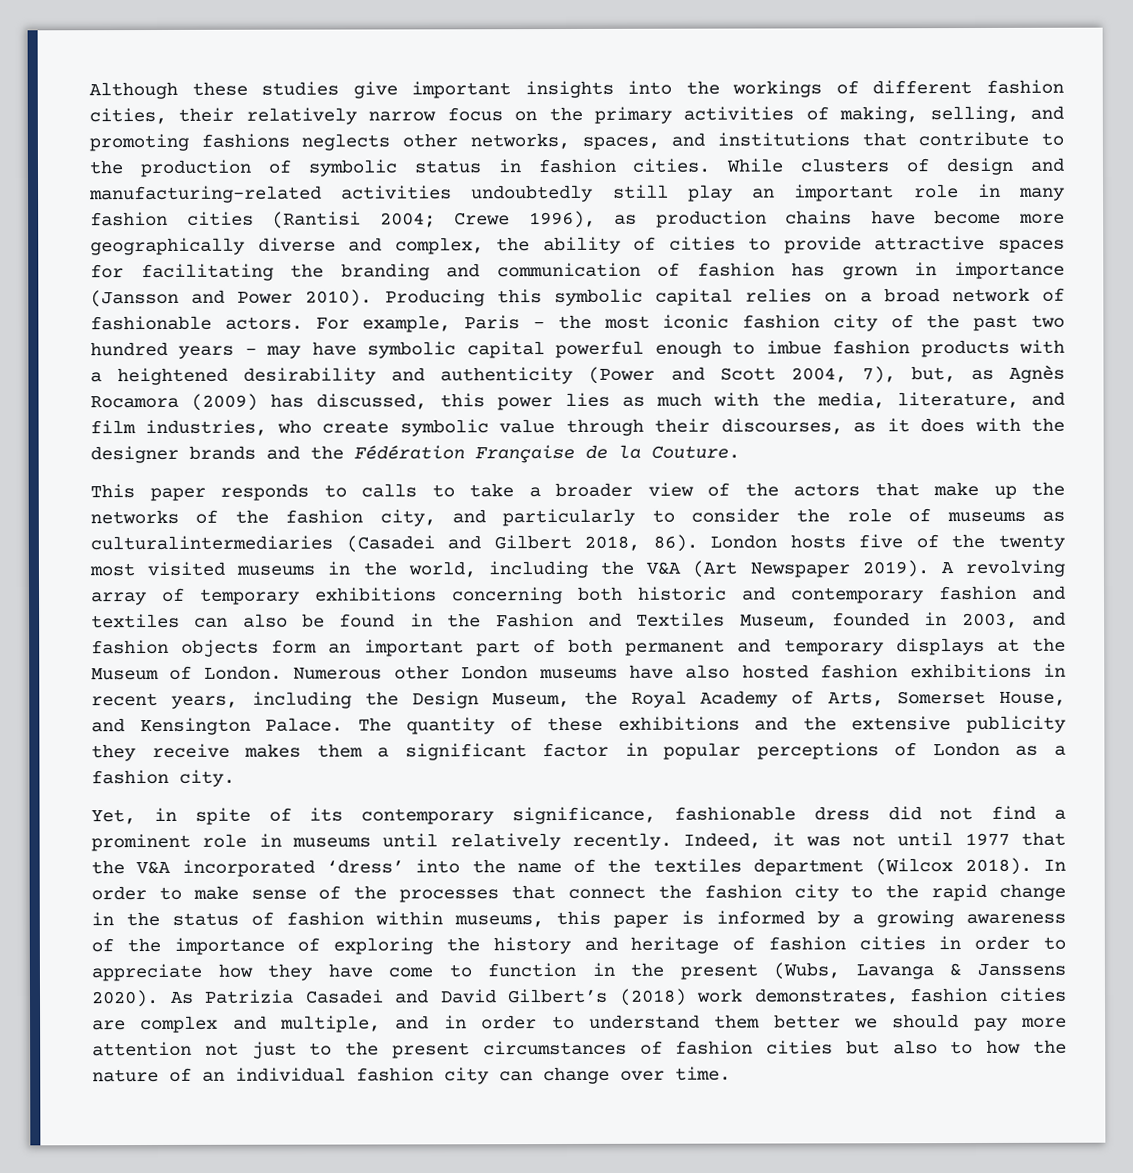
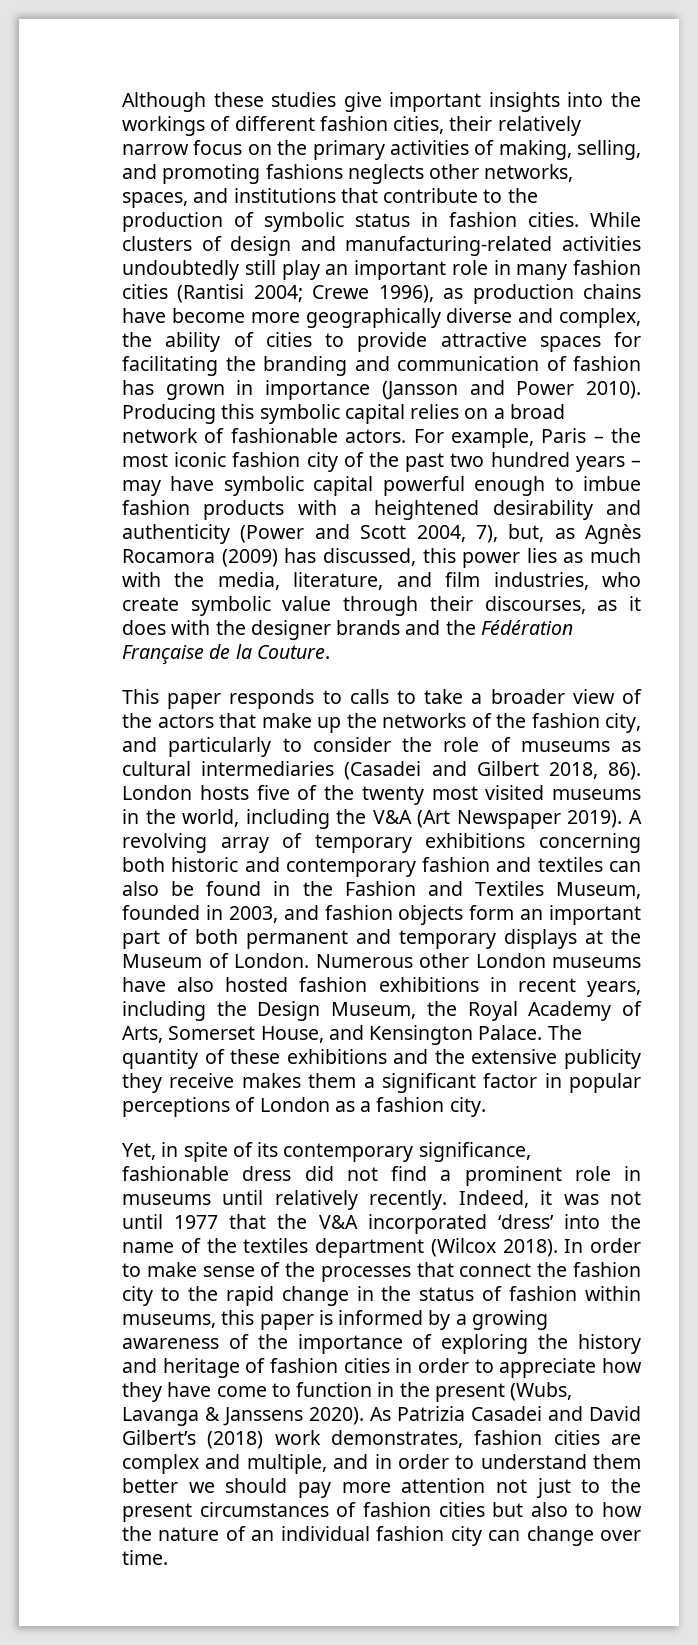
[90,535,333,551] culturalintermediaries -> [122,761,335,776] cultural intermediaries

